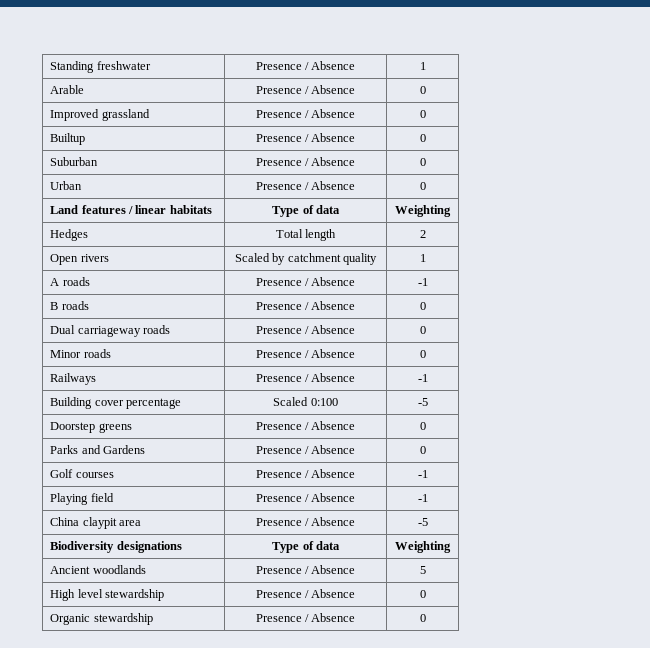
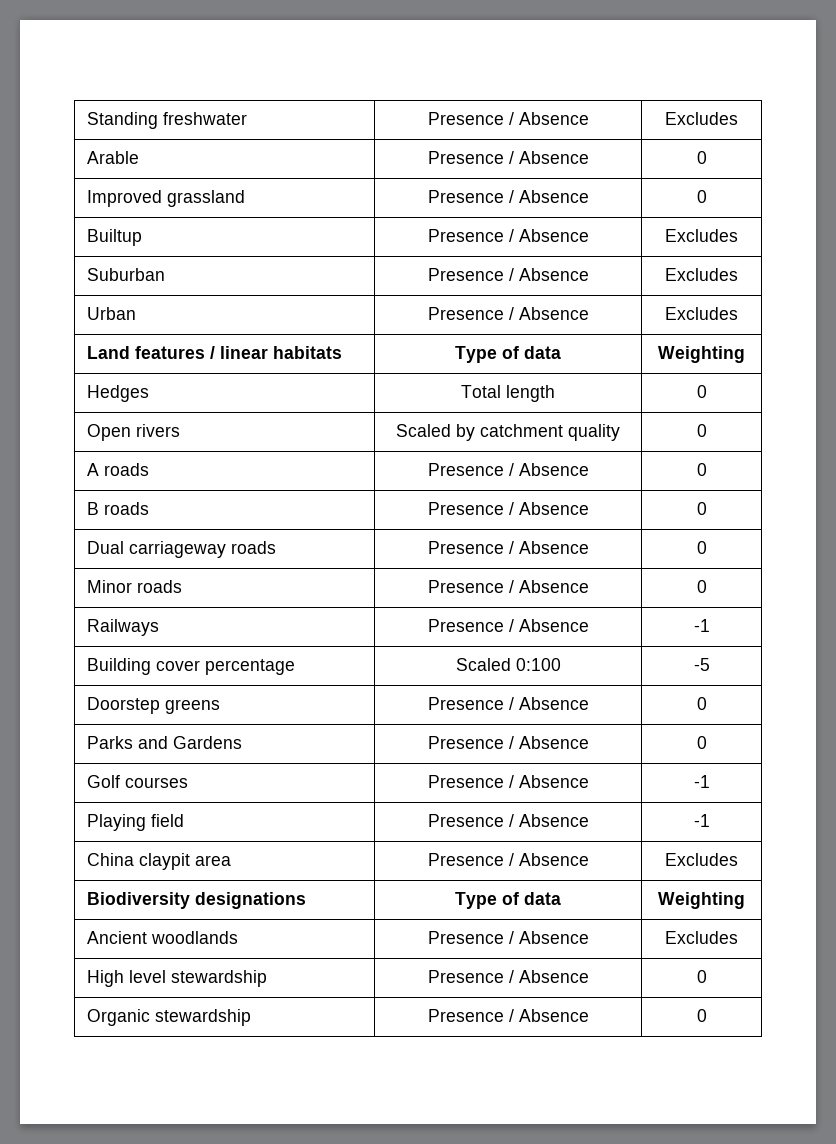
[419,62,426,70] 1 -> [665,112,738,125] Excludes
[419,134,426,142] 0 -> [665,229,738,242] Excludes
[419,158,426,166] 0 -> [665,268,738,281] Excludes
[419,182,426,190] 0 -> [665,307,738,320] Excludes
[419,230,426,238] 2 -> [696,385,707,398] 0
[419,254,426,262] 1 -> [696,424,707,437] 0
[417,278,428,286] -1 -> [696,463,707,476] 0
[417,518,428,526] -5 -> [665,853,738,866] Excludes
[419,566,426,574] 5 -> [665,931,738,944] Excludes

